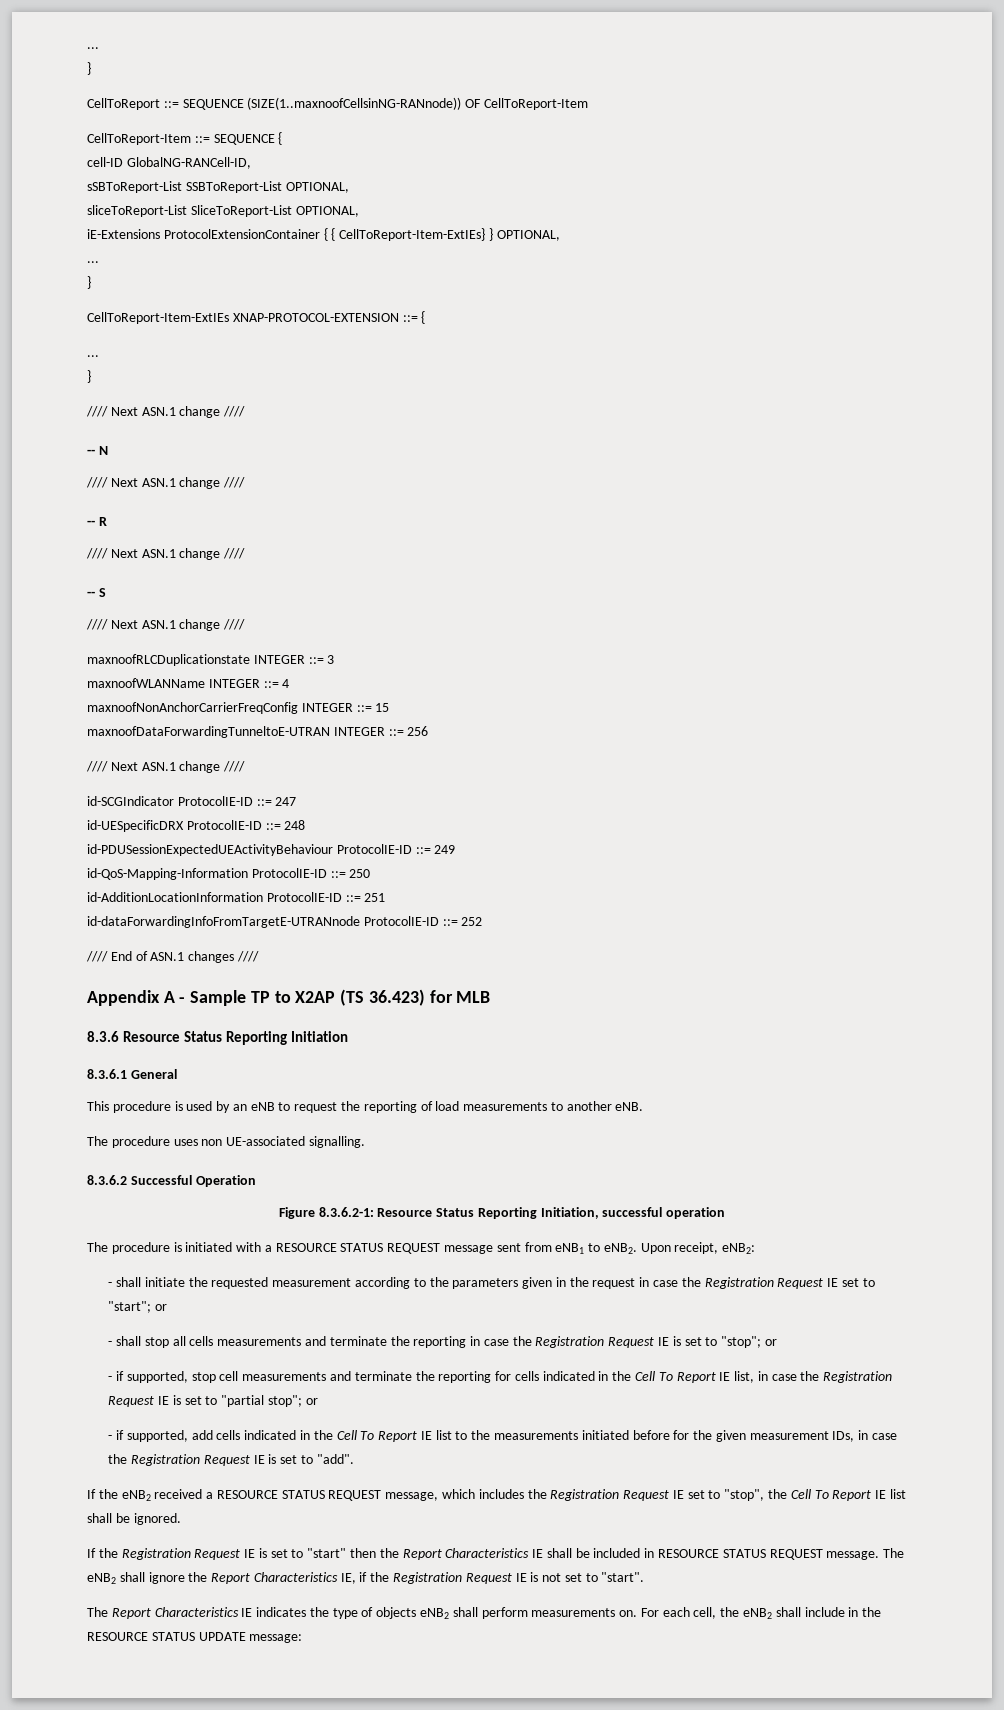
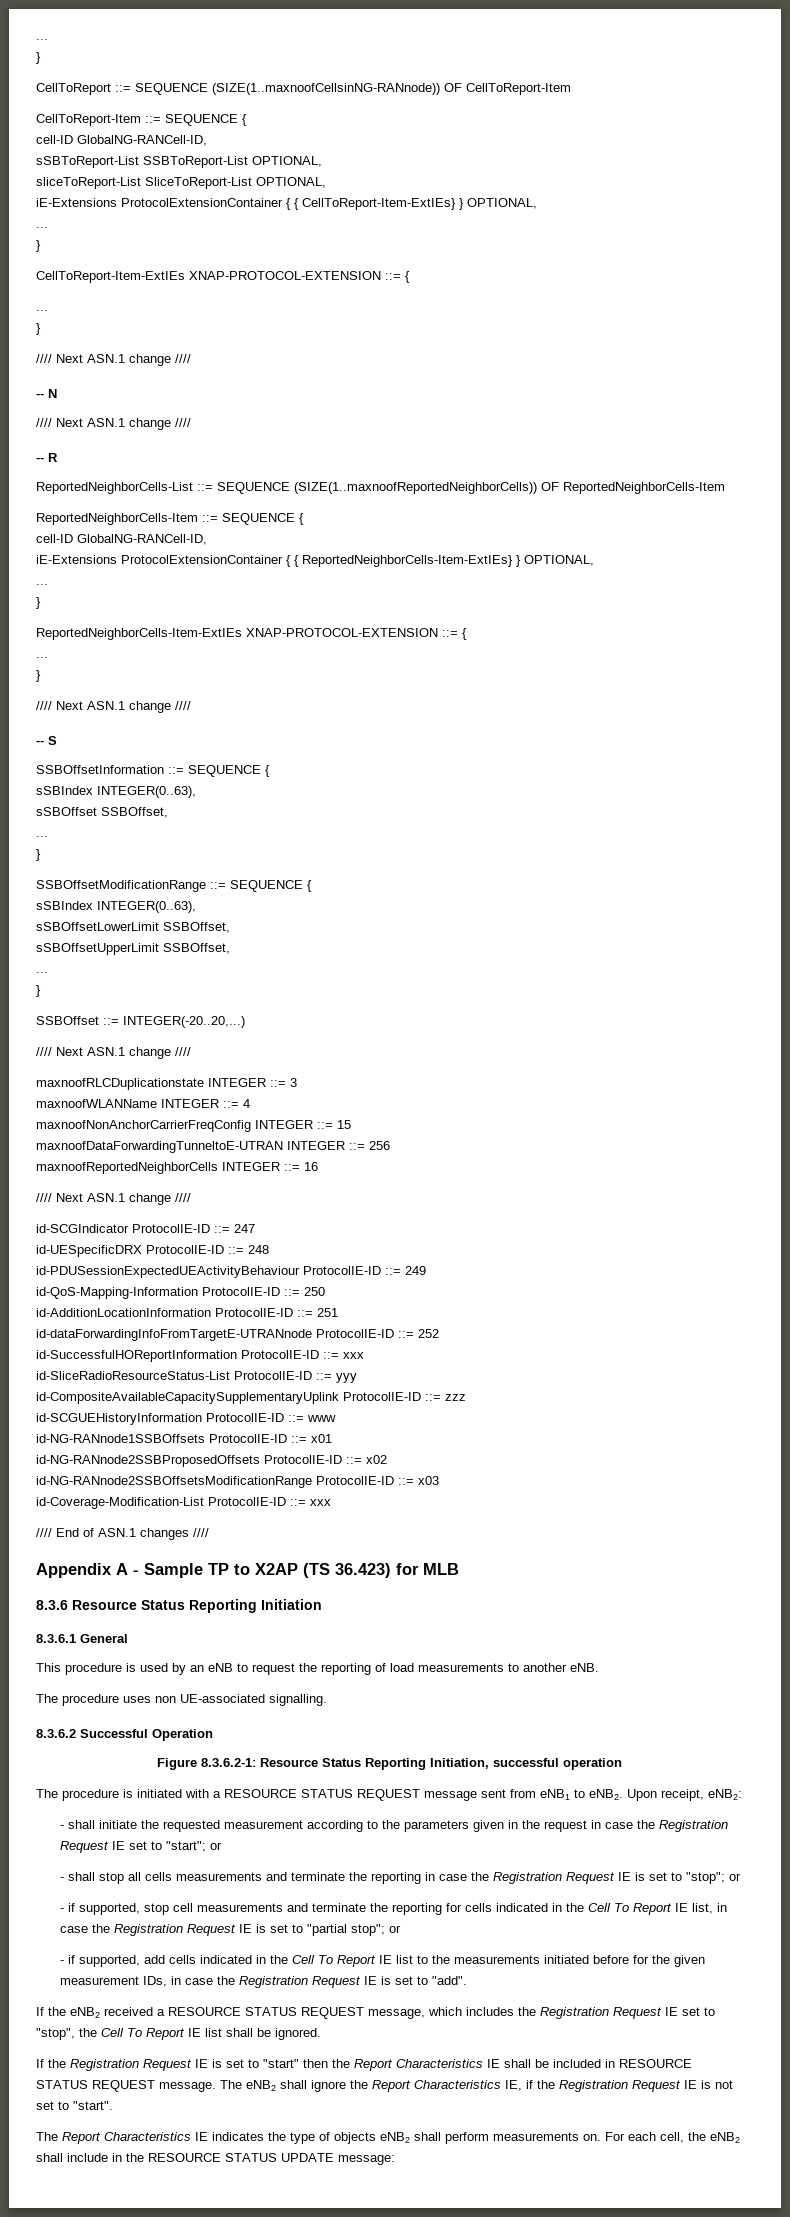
(107, 521) none -> [36,482,725,494] [36,513,304,525] [36,534,207,545] [36,555,594,567] [36,584,48,585] [36,597,41,609] [36,628,467,640] [36,657,48,658] [36,670,41,682] // ReportedNeighborCells-List ::= SEQUENCE (SIZE(1..maxnoofReportedNeighborCells)) OF ReportedNeighborCells-Item // ReportedNeighborCells-Item ::= SEQUENCE { // cell-ID GlobalNG-RANCell-ID, // iE-Extensions ProtocolExtensionContainer { { ReportedNeighborCells-Item-ExtIEs} } OPTIONAL, // ... // } // ReportedNeighborCells-Item-ExtIEs XNAP-PROTOCOL-EXTENSION ::= { // ... // }
(106, 592) none -> [36,765,270,777] [36,786,196,798] [36,807,168,818] [36,836,48,837] [36,849,41,861] [36,880,312,892] [36,901,196,913] [36,922,230,933] [36,943,230,955] [36,972,48,973] [36,985,41,997] [36,1016,245,1028] // SSBOffsetInformation ::= SEQUENCE { // sSBIndex INTEGER(0..63), // sSBOffset SSBOffset, // ... // } // SSBOffsetModificationRange ::= SEQUENCE { // sSBIndex INTEGER(0..63), // sSBOffsetLowerLimit SSBOffset, // sSBOffsetUpperLimit SSBOffset, // ... // } // SSBOffset ::= INTEGER(-20..20,...)
(429, 731) none -> [36,1162,318,1174] // maxnoofReportedNeighborCells INTEGER ::= 16
(483, 921) none -> [36,1350,364,1362] [36,1371,357,1383] [36,1392,466,1404] [36,1413,336,1425] [36,1434,332,1443] [36,1455,387,1467] [36,1476,439,1488] [36,1497,331,1509] // id-SuccessfulHOReportInformation ProtocolIE-ID ::= xxx // id-SliceRadioResourceStatus-List ProtocolIE-ID ::= yyy // id-CompositeAvailableCapacitySupplementaryUplink ProtocolIE-ID ::= zzz // id-SCGUEHistoryInformation ProtocolIE-ID ::= www // id-NG-RANnode1SSBOffsets ProtocolIE-ID ::= x01 // id-NG-RANnode2SSBProposedOffsets ProtocolIE-ID ::= x02 // id-NG-RANnode2SSBOffsetsModificationRange ProtocolIE-ID ::= x03 // id-Coverage-Modification-List ProtocolIE-ID ::= xxx

